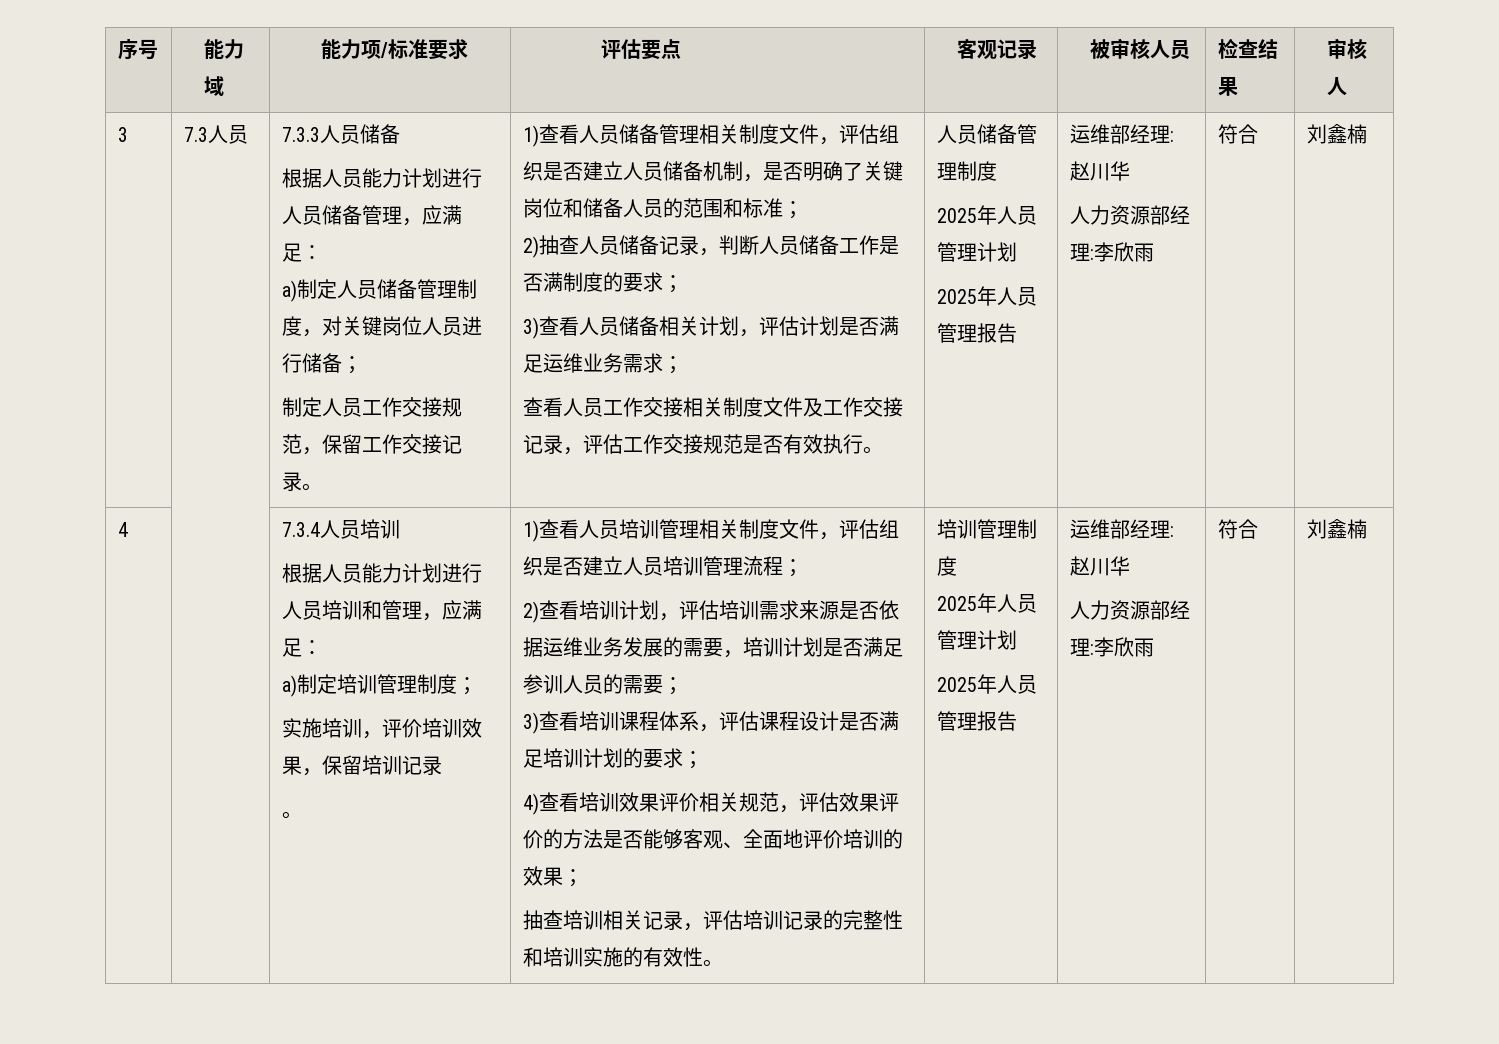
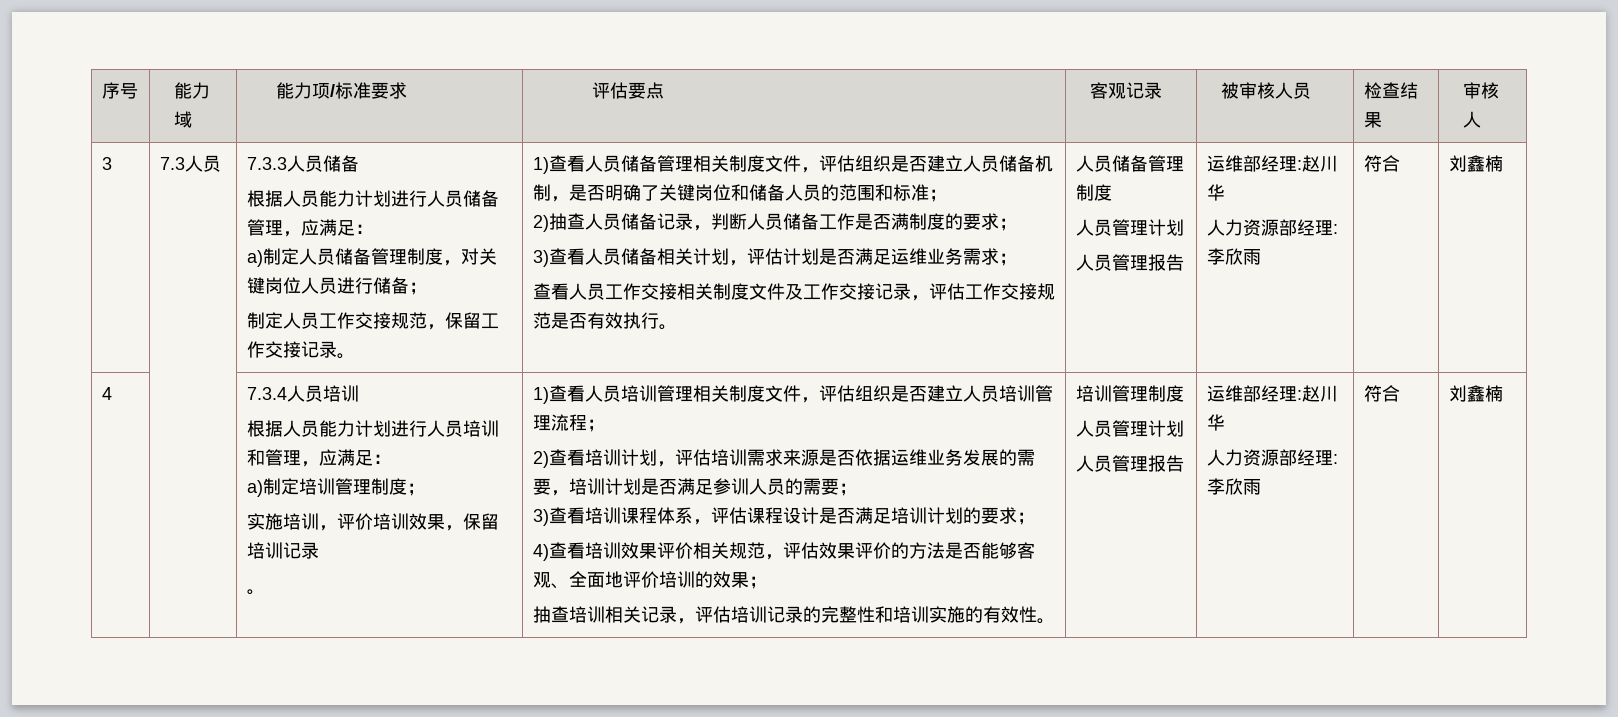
[937,205,1038,225] [937,242,1018,262] [937,286,998,306] 2025年人员管理计划 // 2025年 -> [1075,219,1184,236] 人员管理计划 //
[937,593,1038,613] [937,630,1018,650] [937,674,998,694] 2025年人员管理计划 // 2025年 -> [1075,420,1184,437] 人员管理计划 //

